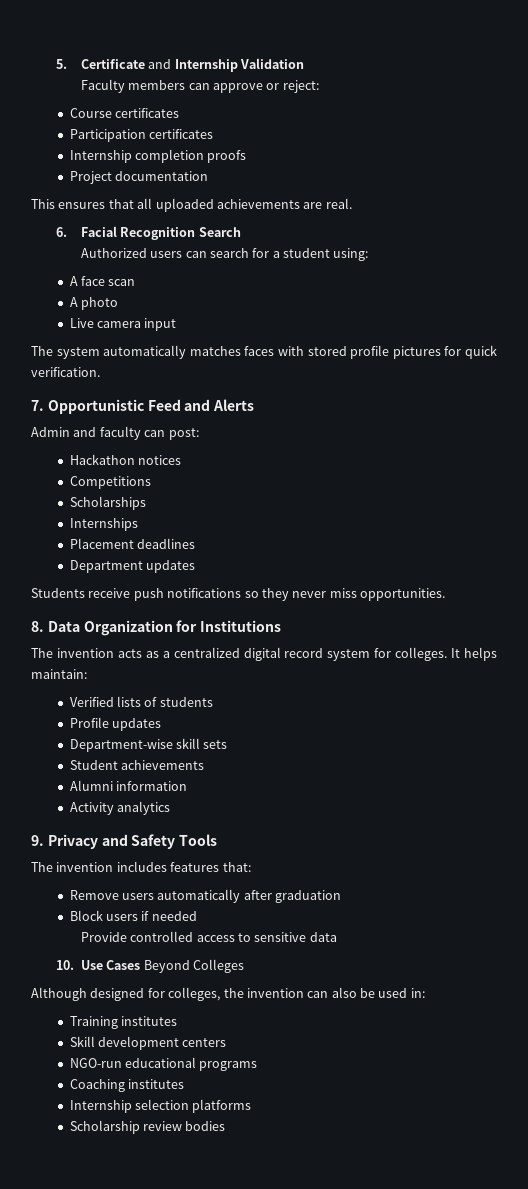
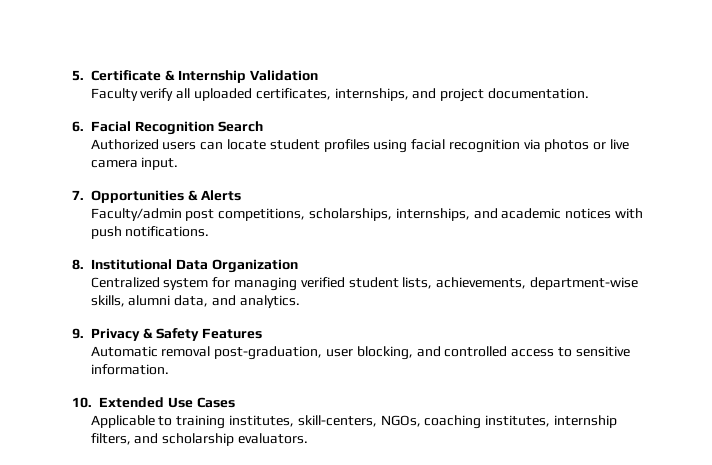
[148,59,172,69] and -> [165,70,176,81] &
[128,80,319,93] [69,108,180,118] [69,129,214,142] [69,149,247,163] [69,171,209,184] [31,198,352,212] members can approve or reject: // Course certificates // Participation certificates // Internship completion proofs // Project documentation // This ensures that all uploaded achievements are real. -> [140,88,589,102] verify all uploaded certificates, internships, and project documentation.
[209,248,369,261] [69,276,136,286] [69,297,119,310] [69,318,177,331] [31,345,498,359] [31,367,100,377] [31,399,255,414] [31,426,199,440] [69,454,182,465] [69,476,151,489] [69,496,146,510] [69,518,138,531] [69,538,196,549] [69,560,196,573] [31,588,445,601] [31,620,282,636] [31,647,498,661] [31,669,87,679] [69,696,213,707] [69,717,162,731] [69,738,228,752] [69,760,205,770] [69,780,188,791] [69,801,171,815] [31,834,218,849] [31,861,251,872] [69,889,342,903] [69,910,197,921] [80,932,127,942] search for a student using: // A face scan // A photo // Live camera input // The system automatically matches faces with stored profile pictures for quick verification. // 7. Opportunistic Feed and Alerts // Admin and faculty can post: // Hackathon notices // Competitions // Scholarships // Internships // Placement deadlines // Department updates // Students receive push notifications so they never miss opportunities. // 8. Data Organization for Institutions // The invention acts as a centralized digital record system for colleges. It helps maintain: // Verified lists of students // Profile updates // Department-wise skill sets // Student achievements // Alumni information // Activity analytics // 9. Privacy and Safety Tools // The invention includes features that: // Remove users automatically after graduation // Block users if needed // Provide -> [226,139,629,153] [90,157,179,170] [72,190,241,203] [90,208,643,221] [90,226,210,239] [72,259,298,273] [90,277,638,291] [90,295,300,308] [72,328,262,341] [90,346,441,360] locate student profiles using facial recognition via photos or live camera input. // 7. Opportunities & Alerts // Faculty/admin post competitions, scholarships, internships, and academic notices with push notifications. // 8. Institutional Data Organization // Centralized system for managing verified student lists, achievements, department-wise skills, alumni data, and analytics. // 9. Privacy & Safety Features // Automatic removal post-graduation, user blocking, and
[309,932,337,942] data -> [90,364,169,375] information.
(74, 965) none -> [99,397,165,408] Extended
[143,959,244,973] [31,987,425,1001] [69,1016,178,1029] [69,1036,227,1050] [69,1057,258,1071] [69,1079,185,1092] [69,1099,252,1113] [69,1120,226,1134] Beyond Colleges // Although designed for colleges, the invention can also be used in: // Training institutes // Skill development centers // NGO-run educational programs // Coaching institutes // Internship selection platforms // Scholarship review bodies -> [90,415,617,429] [90,433,308,446] // Applicable to training institutes, skill-centers, NGOs, coaching institutes, internship filters, and scholarship evaluators.

